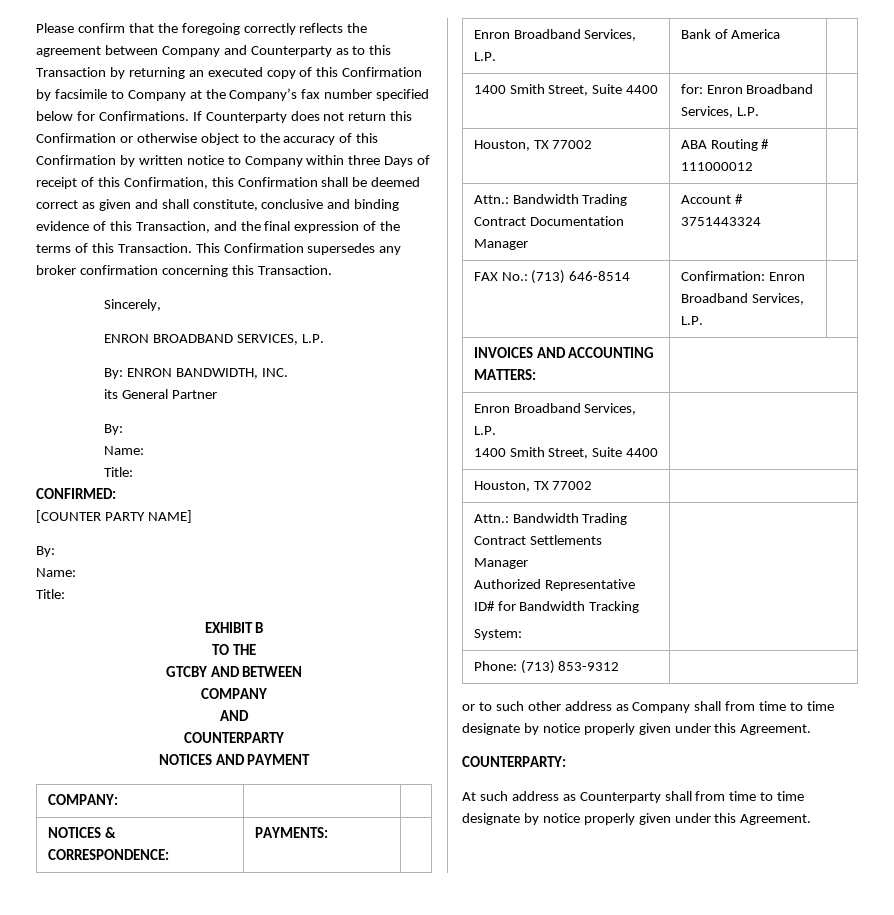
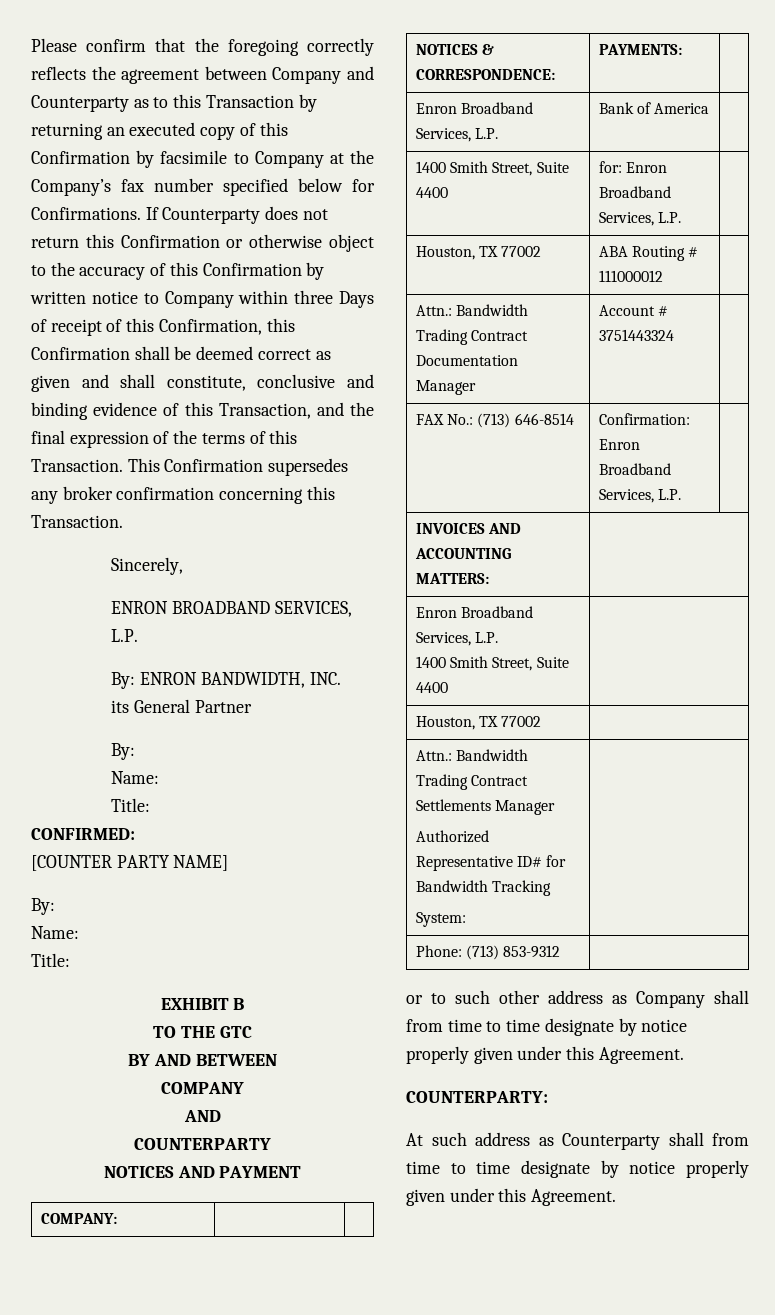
[165,666,207,677] // GTCBY -> [219,1026,252,1038] [128,1054,151,1066] GTC // BY

